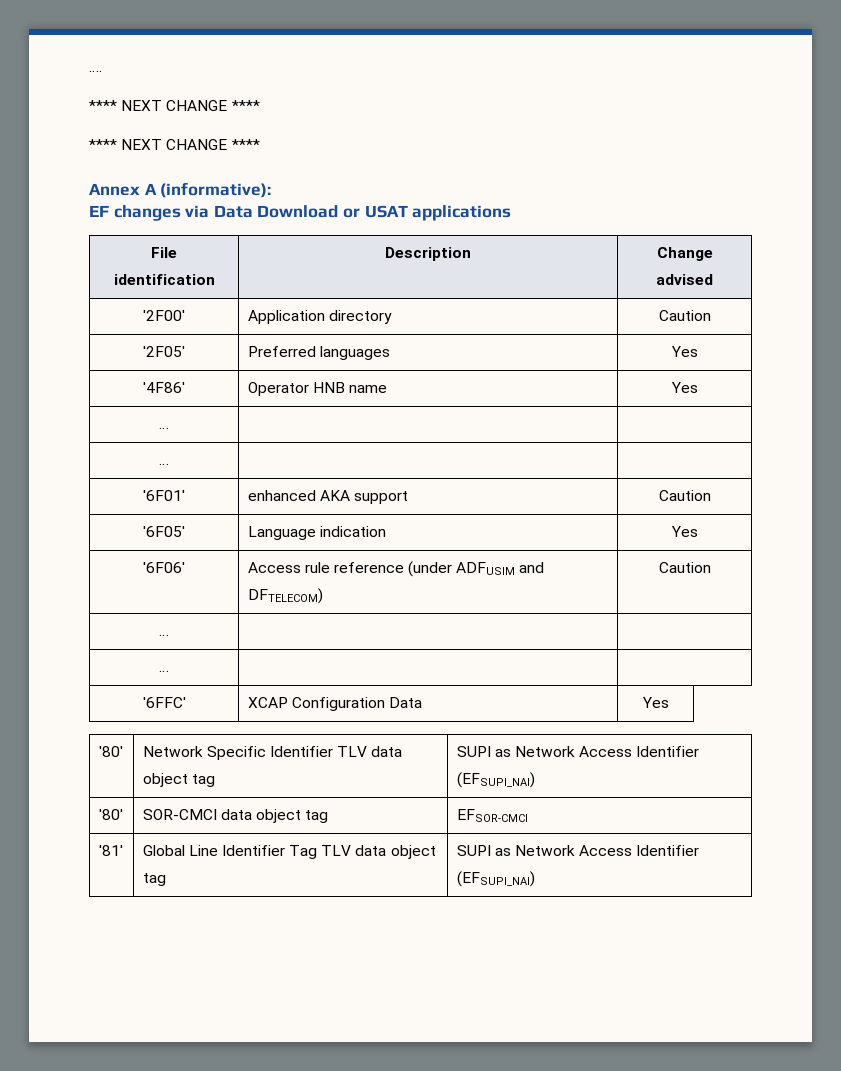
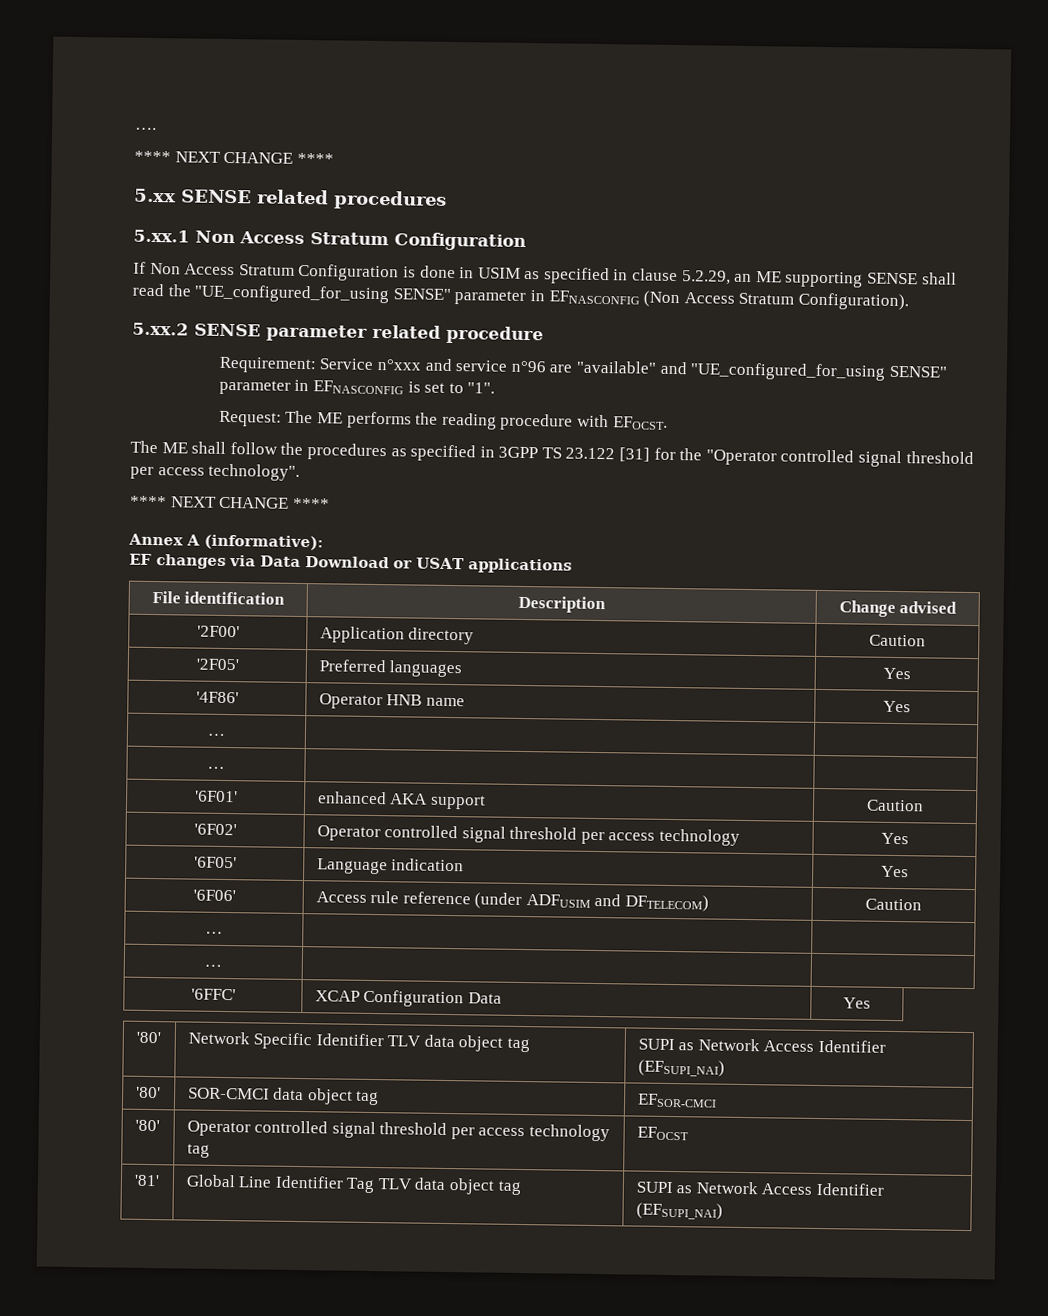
(260, 105) none -> [134,188,447,210] [133,229,526,251] [133,261,957,288] [132,283,909,311] [132,322,544,345] [218,356,947,381] [218,379,496,395] [218,410,668,431] [130,440,974,468] [130,463,301,481] // 5.xx SENSE related procedures // 5.xx.1 Non Access Stratum Configuration // If Non Access Stratum Configuration is done in USIM as specified in clause 5.2.29, an ME supporting SENSE shall read the "UE_configured_for_using SENSE" parameter in EFNASCONFIG (Non Access Stratum Configuration). // 5.xx.2 SENSE parameter related procedure // Requirement: Service n°xxx and service n°96 are "available" and "UE_configured_for_using SENSE" parameter in EFNASCONFIG is set to "1". // Request: The ME performs the reading procedure with EFOCST. // The ME shall follow the procedures as specified in 3GPP TS 23.122 [31] for the "Operator controlled signal threshold per access technology".
(711, 495) none -> [193,823,237,836] [316,825,741,846] [880,832,909,845] // '6F02' | Operator controlled signal threshold per access technology | Yes
(528, 815) none -> [134,1119,160,1132] [186,1120,611,1142] [186,1143,210,1158] [636,1126,689,1141] // '80' | Operator controlled signal threshold per access technology tag | EFOCST

